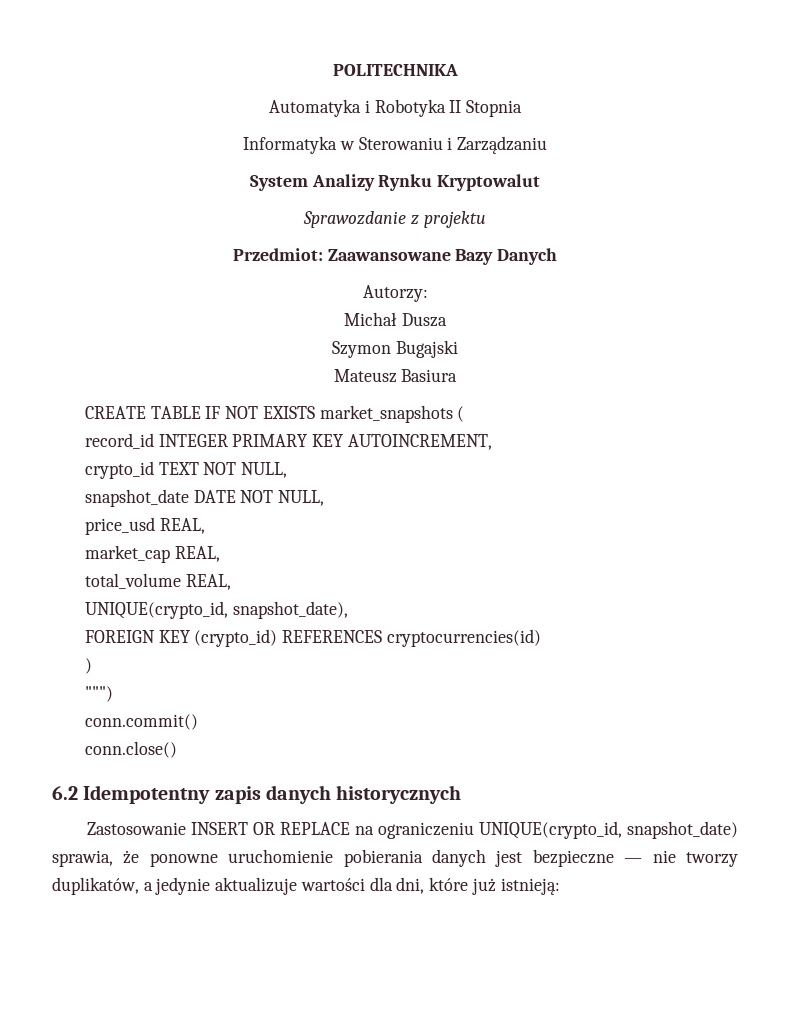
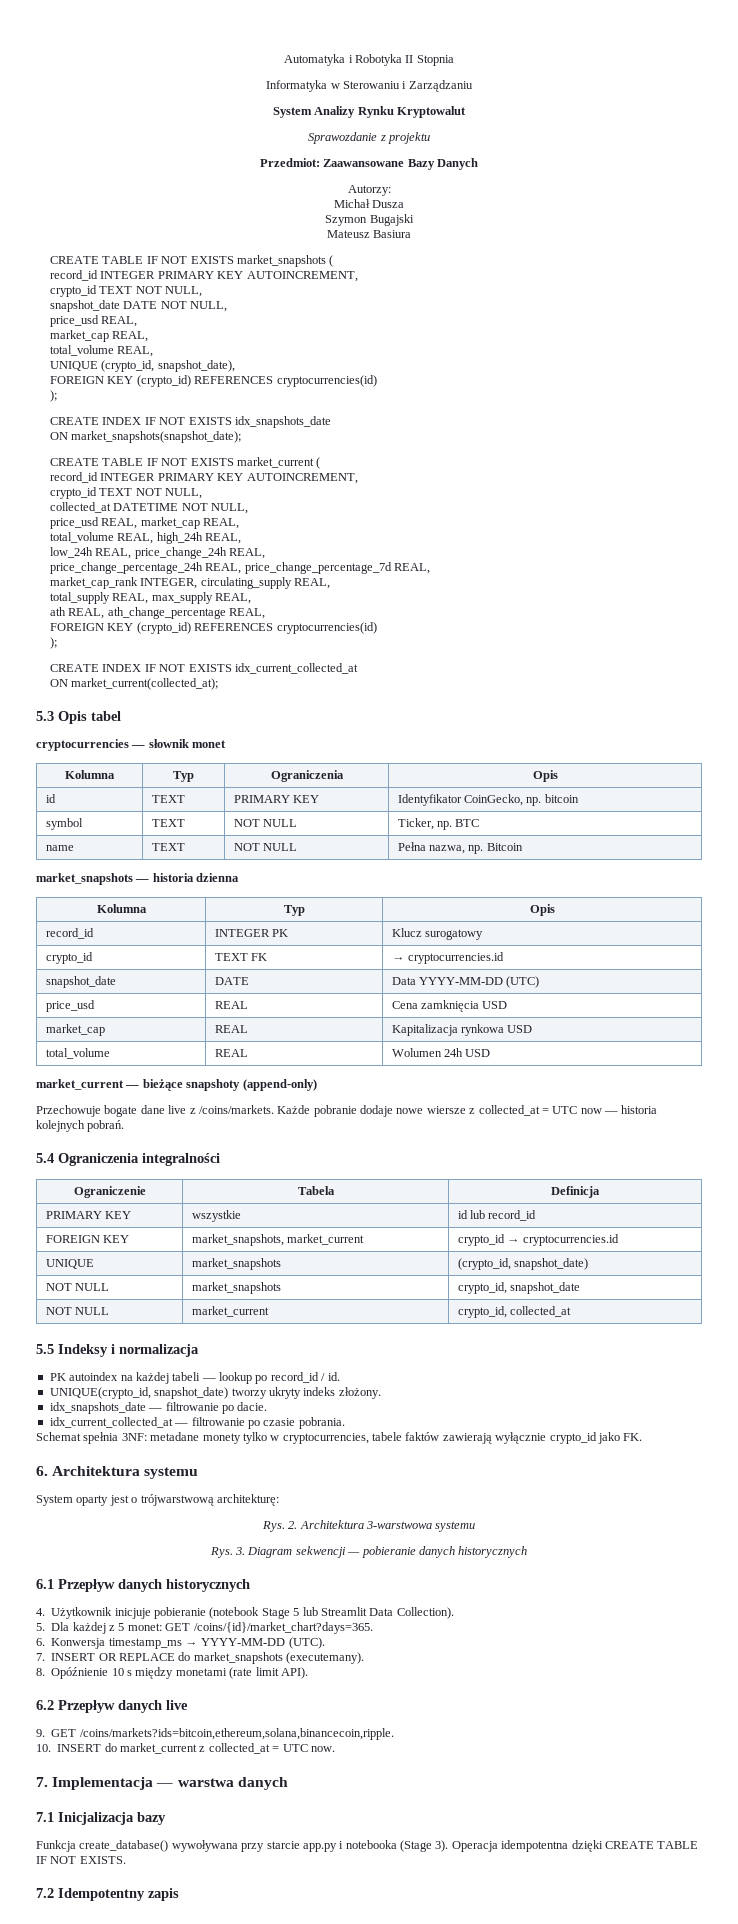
[332,64,458,76] POLITECHNIKA // -> (284, 60) none
[84,601,228,619] UNIQUE(crypto_id, -> [49,360,155,372] UNIQUE (crypto_id,
[84,658,92,674] [84,686,113,702] [84,714,198,730] [84,741,177,758] [52,785,462,804] [86,821,739,839] [52,849,738,867] [52,877,560,895] ) // """) // conn.commit() // conn.close() // 6.2 Idempotentny zapis danych historycznych // Zastosowanie INSERT OR REPLACE na ograniczeniu UNIQUE(crypto_id, snapshot_date) sprawia, że ponowne uruchomienie pobierania danych jest bezpieczne — nie tworzy duplikatów, a jedynie aktualizuje wartości dla dni, które już istnieją: -> [49,390,57,402] [49,416,331,428] [49,431,242,443] [49,457,321,469] [49,472,358,484] [49,487,203,499] [49,502,249,514] [49,517,240,529] [49,532,242,544] [49,547,266,559] [49,562,431,574] [49,577,331,589] [49,592,252,604] [49,607,266,619] [49,622,377,634] [49,637,57,649] [49,663,358,674] [49,678,219,690] [36,711,121,724] [36,739,227,751] [65,770,115,779] [173,771,194,782] [270,770,344,782] [532,770,558,782] [45,794,56,803] [151,795,185,803] [233,795,319,803] [397,794,579,806] [45,818,83,830] [151,819,185,827] [233,819,297,827] [397,818,480,830] [45,845,74,851] [151,843,185,851] [233,843,297,851] [397,842,523,854] [36,873,240,885] [96,904,147,913] [283,905,305,916] [529,904,555,916] [45,928,94,939] [214,929,288,937] [391,928,483,940] [45,952,93,964] [214,953,267,961] [391,952,504,964] [45,976,116,988] [214,977,249,985] [391,976,540,988] [45,1000,95,1012] [214,1001,248,1009] [391,1000,508,1012] [45,1024,105,1036] [214,1025,248,1033] [391,1024,533,1036] [45,1048,110,1059] [214,1049,248,1057] [391,1048,491,1057] [36,1079,317,1091] [36,1105,658,1117] [36,1120,125,1132] [36,1153,220,1166] [73,1186,146,1198] [297,1186,335,1195] [551,1186,600,1198] [45,1211,131,1219] [191,1210,241,1222] [457,1210,537,1221] [45,1235,129,1243] [191,1234,364,1246] [457,1234,620,1246] [45,1259,94,1269] [191,1258,281,1270] [457,1258,588,1270] [45,1283,109,1291] [191,1282,281,1294] [457,1282,580,1294] [45,1307,109,1315] [191,1306,269,1317] [457,1306,571,1318] [36,1344,199,1357] [49,1372,340,1384] [49,1387,381,1399] [49,1402,268,1414] [49,1417,345,1429] [36,1432,643,1444] [36,1466,199,1479] [36,1494,279,1506] [261,1520,476,1532] [209,1546,528,1558] [36,1579,250,1592] [36,1607,454,1619] [36,1622,373,1634] [36,1637,325,1649] [36,1652,365,1664] [36,1667,308,1679] [36,1700,188,1713] [36,1728,394,1740] [36,1743,335,1754] [36,1777,288,1790] [36,1812,166,1825] [36,1840,699,1852] [36,1856,126,1864] [36,1888,179,1901] ); // CREATE INDEX IF NOT EXISTS idx_snapshots_date // ON market_snapshots(snapshot_date); // CREATE TABLE IF NOT EXISTS market_current ( // record_id INTEGER PRIMARY KEY AUTOINCREMENT, // crypto_id TEXT NOT NULL, // collected_at DATETIME NOT NULL, // price_usd REAL, market_cap REAL, // total_volume REAL, high_24h REAL, // low_24h REAL, price_change_24h REAL, // price_change_percentage_24h REAL, price_change_percentage_7d REAL, // market_cap_rank INTEGER, circulating_supply REAL, // total_supply REAL, max_supply REAL, // ath REAL, ath_change_percentage REAL, // FOREIGN KEY (crypto_id) REFERENCES cryptocurrencies(id) // ); // CREATE INDEX IF NOT EXISTS idx_current_collected_at // ON market_current(collected_at); // 5.3 Opis tabel // cryptocurrencies — słownik monet // Kolumna | Typ | Ograniczenia | Opis // id | TEXT | PRIMARY KEY | Identyfikator CoinGecko, np. bitcoin // symbol | TEXT | NOT NULL | Ticker, np. BTC // name | TEXT | NOT NULL | Pełna nazwa, np. Bitcoin // market_snapshots — historia dzienna // Kolumna | Typ | Opis // record_id | INTEGER PK | Klucz surogatowy // crypto_id | TEXT FK | → cryptocurrencies.id // snapshot_date | DATE | Data YYYY-MM-DD (UTC) // price_usd | REAL | Cena zamknięcia USD // market_cap | REAL | Kapitalizacja rynkowa USD // total_volume | REAL | Wolumen 24h USD // market_current — bieżące snapshoty (append-only) // Przechowuje bogate dane live z /coins/markets. Każde pobranie dodaje nowe wiersze z collected_at = UTC now — historia kolejnych pobrań. // 5.4 Ograniczenia integralności // Ograniczenie | Tabela | Definicja // PRIMARY KEY | wszystkie | id lub record_id // FOREIGN KEY | market_snapshots, market_current | crypto_id → cryptocurrencies.id // UNIQUE | market_snapshots | (crypto_id, snapshot_date) // NOT NULL | market_snapshots | crypto_id, snapshot_date // NOT NULL | market_current | crypto_id, collected_at // 5.5 Indeksy i normalizacja // PK autoindex na każdej tabeli — lookup po record_id / id. // UNIQUE(crypto_id, snapshot_date) tworzy ukryty indeks złożony. // idx_snapshots_date — filtrowanie po dacie. // idx_current_collected_at — filtrowanie po czasie pobrania. // Schemat spełnia 3NF: metadane monety tylko w cryptocurrencies, tabele faktów zawierają wyłącznie crypto_id jako FK. // 6. Architektura systemu // System oparty jest o trójwarstwową architekturę: // Rys. 2. Architektura 3-warstwowa systemu // Rys. 3. Diagram sekwencji — pobieranie danych historycznych // 6.1 Przepływ danych historycznych // 4. Użytkownik inicjuje pobieranie (notebook Stage 5 lub Streamlit Data Collection). // 5. Dla każdej z 5 monet: GET /coins/{id}/market_chart?days=365. // 6. Konwersja timestamp_ms → YYYY-MM-DD (UTC). // 7. INSERT OR REPLACE do market_snapshots (executemany). // 8. Opóźnienie 10 s między monetami (rate limit API). // 6.2 Przepływ danych live // 9. GET /coins/markets?ids=bitcoin,ethereum,solana,binancecoin,ripple. // 10. INSERT do market_current z collected_at = UTC now. // 7. Implementacja — warstwa danych // 7.1 Inicjalizacja bazy // Funkcja create_database() wywoływana przy starcie app.py i notebooka (Stage 3). Operacja idempotentna dzięki CREATE TABLE IF NOT EXISTS. // 7.2 Idempotentny zapis

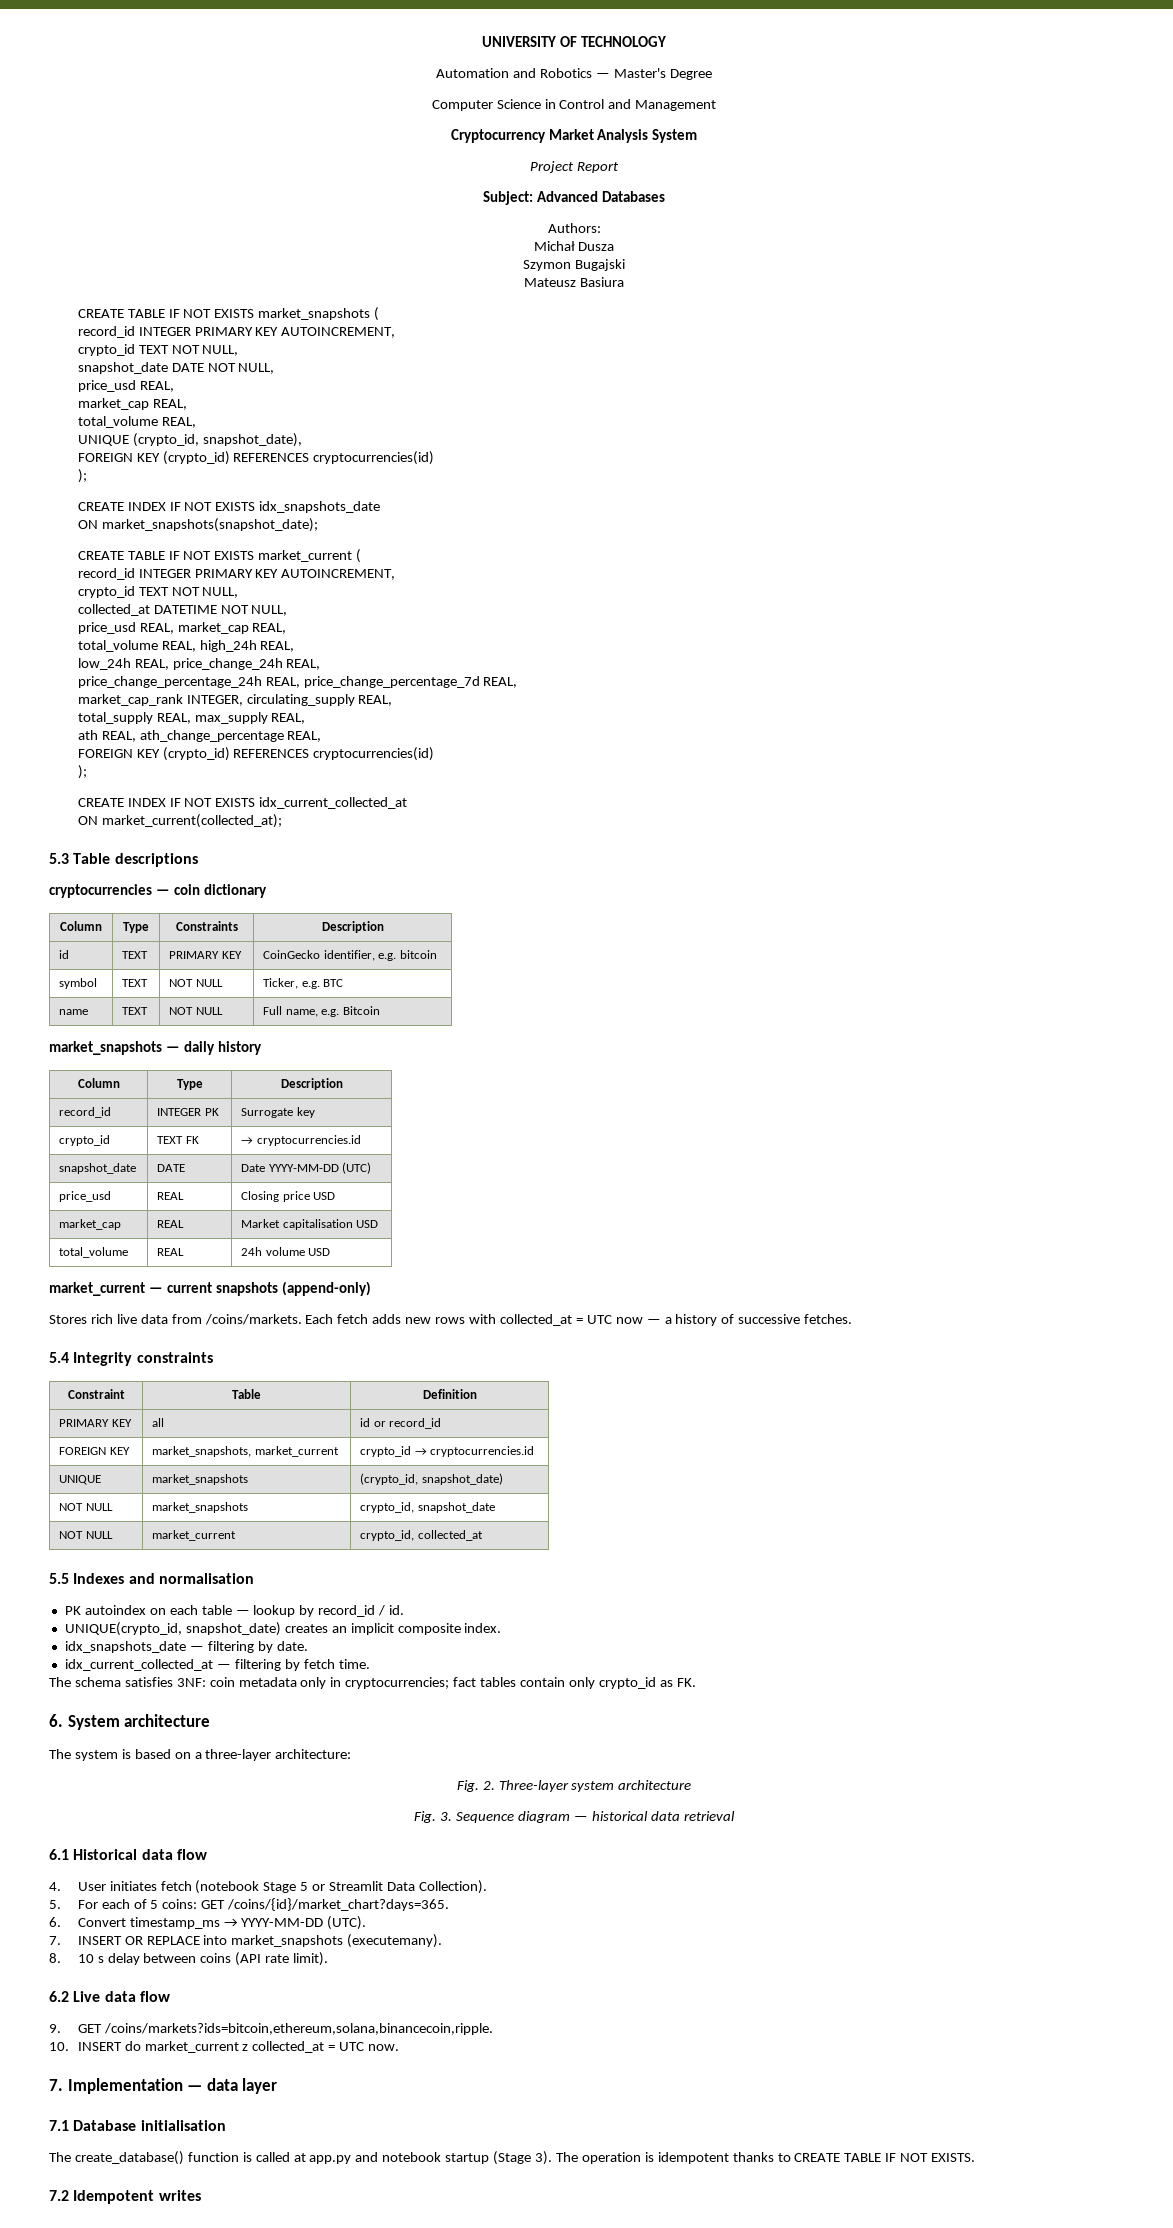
[284,54,454,66] [266,80,473,92] [272,106,467,118] [308,132,430,144] [259,158,479,170] [347,185,391,196] Automatyka i Robotyka II Stopnia // Informatyka w Sterowaniu i Zarządzaniu // System Analizy Rynku Kryptowalut // Sprawozdanie z projektu // Przedmiot: Zaawansowane Bazy Danych // Autorzy: -> [482,36,666,47] [436,68,712,80] [431,99,717,111] [450,129,698,143] [530,161,619,173] [483,191,665,205] [547,223,601,233] UNIVERSITY OF TECHNOLOGY // Automation and Robotics — Master's Degree // Computer Science in Control and Management // Cryptocurrency Market Analysis System // Project Report // Subject: Advanced Databases // Authors:
[58,711,121,724] Opis tabel -> [73,853,198,867] Table descriptions
[148,739,227,748] [65,770,115,779] [173,771,194,782] [270,770,344,782] [532,770,558,782] słownik monet // Kolumna | Typ | Ograniczenia | Opis -> [173,884,267,898] [60,921,102,931] [123,922,149,933] [175,921,238,931] [321,921,384,933] coin dictionary // Column | Type | Constraints | Description
[397,794,542,806] Identyfikator CoinGecko, np. -> [263,950,397,961] CoinGecko identifier, e.g.
[436,821,452,830] np. -> [301,981,320,989] e.g.
[397,842,484,854] Pełna nazwa, np. -> [263,1006,340,1017] Full name, e.g.
[152,873,240,882] [96,904,147,913] [283,905,305,916] [529,904,555,916] historia dzienna // Kolumna | Typ | Opis -> [183,1041,262,1055] [77,1078,120,1088] [176,1079,203,1090] [280,1078,343,1090] daily history // Column | Type | Description
[391,928,483,940] Klucz surogatowy -> [241,1107,315,1118] Surrogate key
[391,977,416,985] Data -> [241,1164,266,1172] Date
[391,1000,479,1012] Cena zamknięcia -> [241,1191,310,1202] Closing price
[391,1024,504,1036] Kapitalizacja rynkowa -> [241,1219,353,1230] Market capitalisation
[391,1048,463,1057] Wolumen 24h -> [241,1247,305,1256] 24h volume
[142,1079,241,1091] bieżące snapshoty -> [166,1282,278,1296] current snapshots
[36,1105,476,1117] Przechowuje bogate dane live z /coins/markets. Każde pobranie dodaje nowe wiersze z -> [49,1314,497,1325] Stores rich live data from /coins/markets. Each fetch adds new rows with
[621,1105,658,1114] [36,1120,125,1132] [36,1153,220,1166] [73,1186,146,1198] [297,1186,335,1195] [551,1186,600,1198] [45,1211,131,1219] [191,1210,241,1222] [457,1210,485,1219] historia kolejnych pobrań. // 5.4 Ograniczenia integralności // Ograniczenie | Tabela | Definicja // PRIMARY KEY | wszystkie | id lub -> [664,1314,853,1326] [49,1352,213,1366] [67,1389,125,1399] [232,1389,261,1399] [422,1389,477,1399] [59,1419,132,1427] [152,1418,165,1427] [360,1418,386,1427] a history of successive fetches. // 5.4 Integrity constraints // Constraint | Table | Definition // PRIMARY KEY | all | id or
[58,1344,199,1357] Indeksy i normalizacja -> [73,1573,254,1584] Indexes and normalisation
[120,1372,201,1384] na każdej tabeli -> [149,1605,232,1615] on each table
[255,1375,268,1384] po -> [299,1605,315,1617] by
[231,1387,381,1399] tworzy ukryty indeks złożony. -> [284,1623,502,1635] creates an implicit composite index.
[165,1402,268,1414] filtrowanie po dacie. -> [207,1641,308,1653] filtering by date.
[191,1417,345,1429] [36,1432,643,1444] [36,1466,199,1479] [36,1494,279,1506] [261,1520,476,1532] [209,1546,528,1558] [36,1579,250,1592] [36,1607,206,1619] filtrowanie po czasie pobrania. // Schemat spełnia 3NF: metadane monety tylko w cryptocurrencies, tabele faktów zawierają wyłącznie crypto_id jako FK. // 6. Architektura systemu // System oparty jest o trójwarstwową architekturę: // Rys. 2. Architektura 3-warstwowa systemu // Rys. 3. Diagram sekwencji — pobieranie danych historycznych // 6.1 Przepływ danych historycznych // 4. Użytkownik inicjuje pobieranie -> [234,1659,370,1671] [49,1677,696,1689] [49,1714,211,1730] [49,1749,352,1761] [456,1780,692,1792] [414,1811,735,1823] [49,1849,207,1860] [49,1881,192,1891] filtering by fetch time. // The schema satisfies 3NF: coin metadata only in cryptocurrencies; fact tables contain only crypto_id as FK. // 6. System architecture // The system is based on a three-layer architecture: // Fig. 2. Three-layer system architecture // Fig. 3. Sequence diagram — historical data retrieval // 6.1 Historical data flow // 4. User initiates fetch
[302,1607,318,1616] lub -> [312,1884,326,1891] or
[51,1622,162,1634] Dla każdej z 5 monet: -> [77,1899,198,1909] For each of 5 coins:
[51,1638,106,1649] Konwersja -> [77,1918,126,1927] Convert
[178,1652,191,1661] do -> [203,1935,228,1945] into
[51,1667,109,1679] Opóźnienie -> (61, 1958) none
[135,1667,308,1679] [36,1700,188,1713] między monetami (rate limit API). // 6.2 Przepływ danych live -> [107,1952,329,1966] [49,1991,170,2002] delay between coins (API rate limit). // 6.2 Live data flow
[52,1777,288,1790] [36,1812,166,1825] [36,1840,603,1852] Implementacja — warstwa danych // 7.1 Inicjalizacja bazy // Funkcja create_database() wywoływana przy starcie app.py i notebooka (Stage 3). Operacja idempotentna dzięki -> [67,2078,278,2094] [49,2120,226,2131] [49,2151,791,2165] Implementation — data layer // 7.1 Database initialisation // The create_database() function is called at app.py and notebook startup (Stage 3). The operation is idempotent thanks to
[58,1888,179,1901] Idempotentny zapis -> [73,2190,201,2204] Idempotent writes

